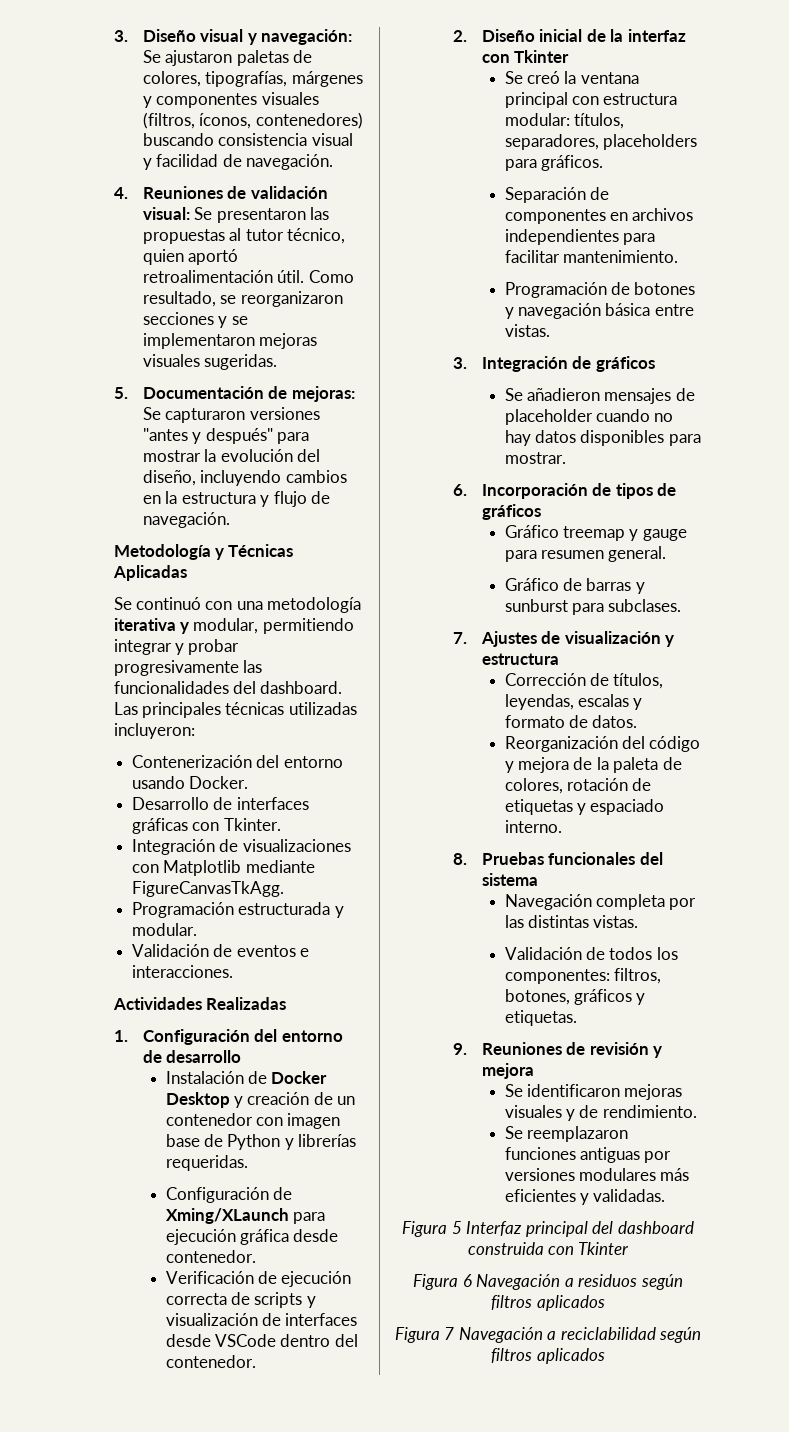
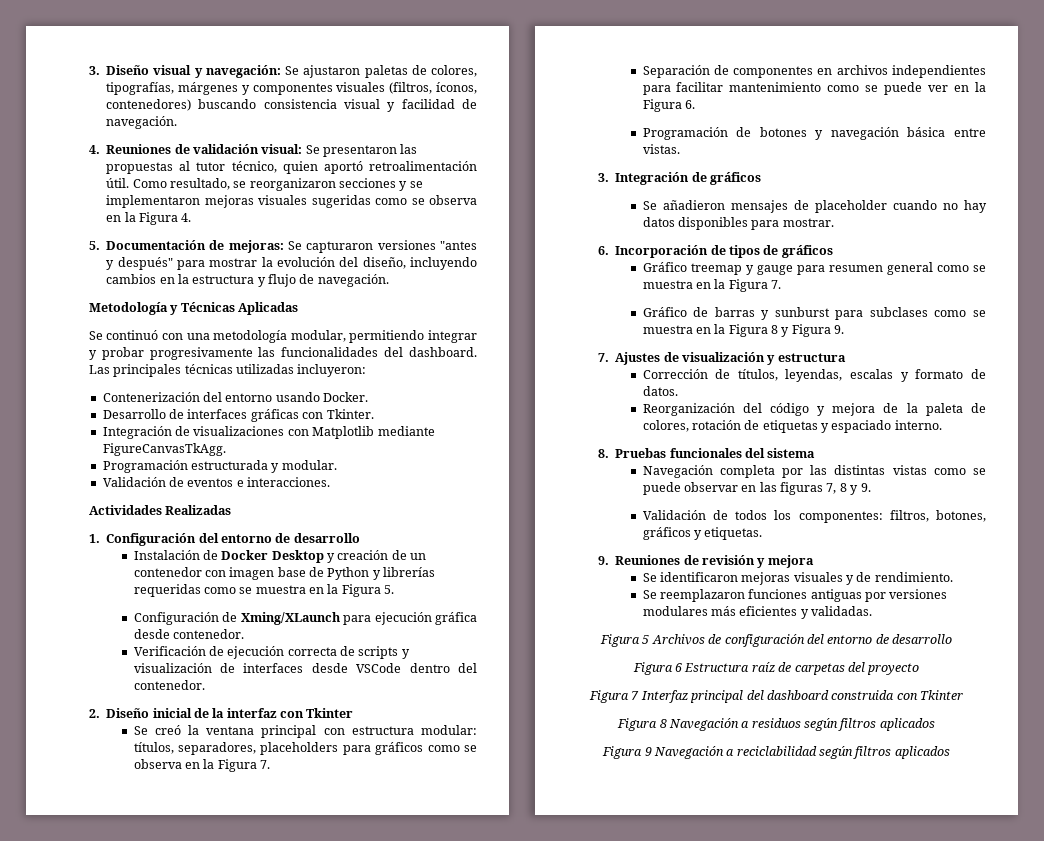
[204,354,278,370] sugeridas. -> [311,195,477,208] [106,212,192,225] sugeridas como se observa en la Figura 4.
[113,618,189,634] iterativa y -> (288, 336) none
[165,1155,248,1171] requeridas. -> [133,584,395,597] requeridas como se muestra en la Figura 5.
[541,155,604,171] gráficos. -> [375,742,478,755] [133,759,271,772] gráficos como se observa en la Figura 7.
[563,250,679,263] mantenimiento. -> [729,82,987,95] [642,99,695,112] mantenimiento como se puede ver en la Figura 6.
[608,546,667,562] general. -> [886,262,987,275] [642,279,782,292] general como se muestra en la Figura 7.
[608,599,682,612] subclases. -> [869,307,987,317] [642,324,845,337] subclases como se muestra en la Figura 8 y Figura 9.
[593,915,639,928] vistas. -> [892,465,986,475] [642,482,871,495] vistas como se puede observar en las figuras 7, 8 y 9.
(462, 1227) none -> [651,634,952,647] [632,662,920,675] [589,690,640,703] Archivos de configuración del entorno de desarrollo // Figura 6 Estructura raíz de carpetas del proyecto // Figura 7
[462,1274,472,1287] 6 -> [659,719,667,728] 8
[444,1327,455,1340] 7 -> [644,747,652,756] 9

